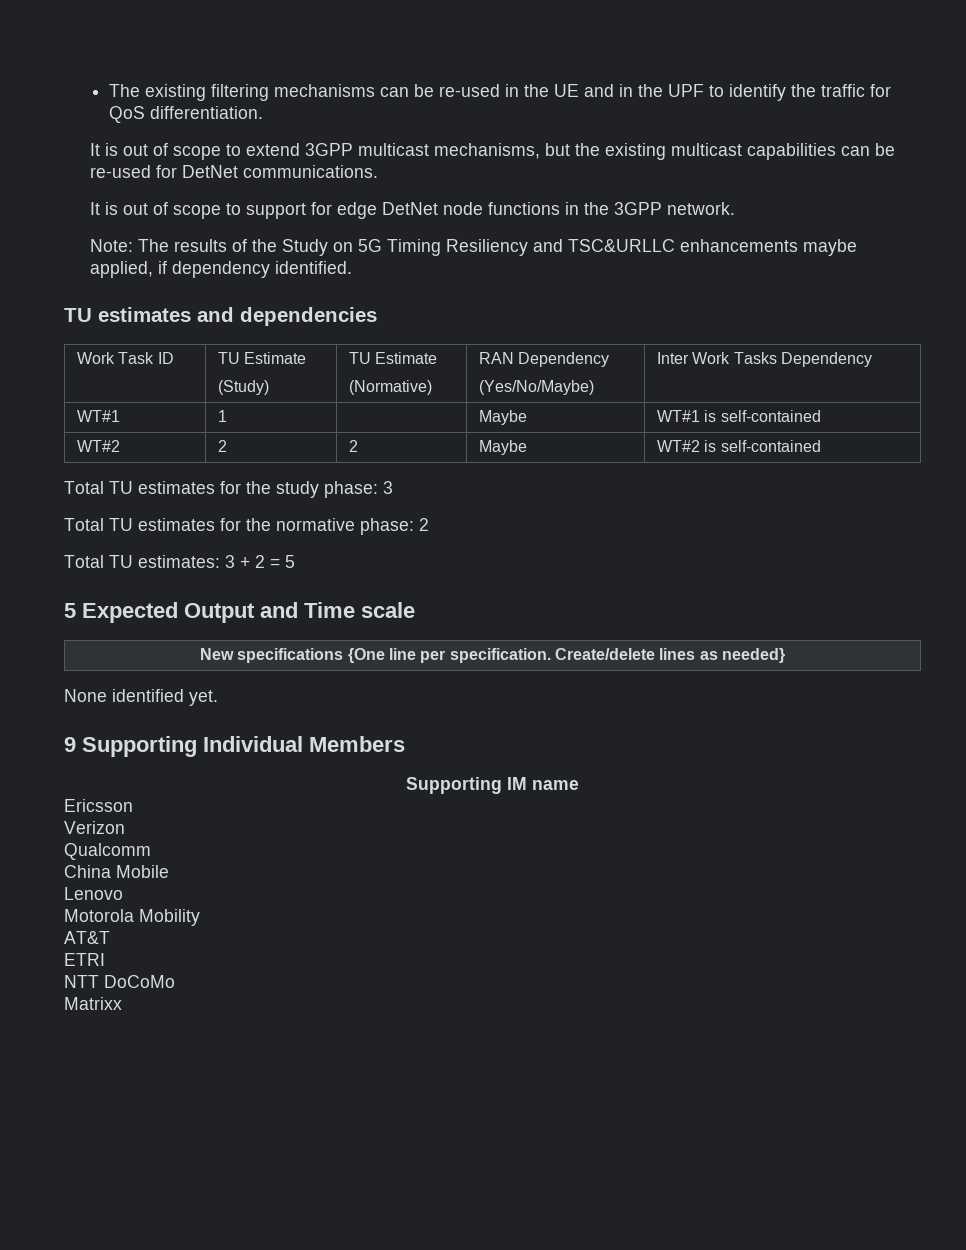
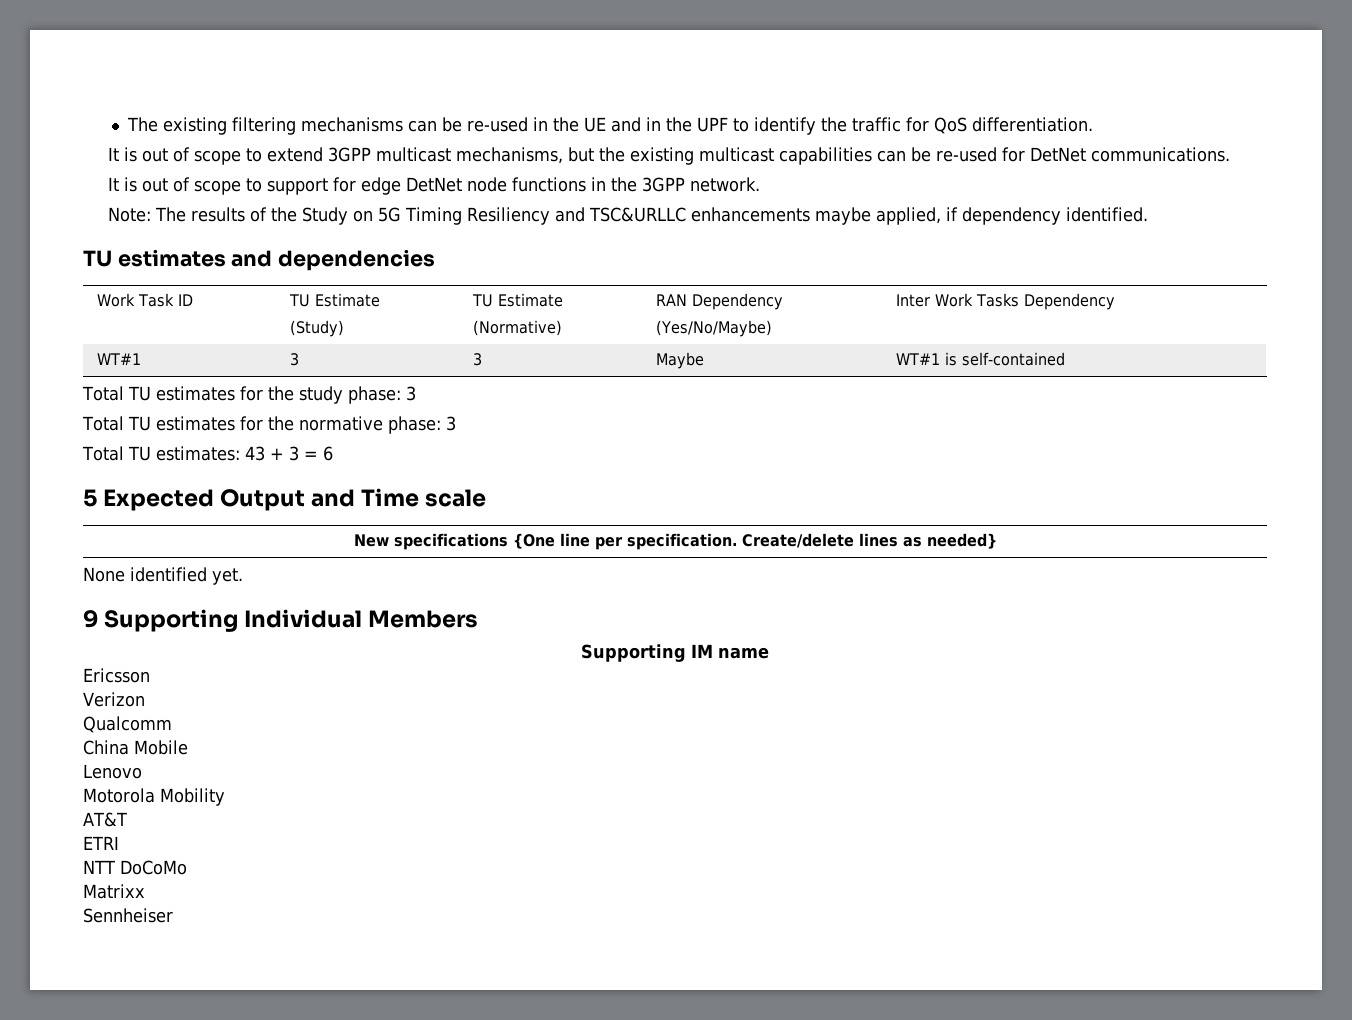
[218,410,228,422] 1 | -> [289,353,299,366] [472,353,482,366] 3 | 3
[77,440,121,452] [218,440,228,452] [349,440,359,452] [479,440,528,455] [657,440,821,452] // WT#2 | 2 | 2 | Maybe | WT#2 is self-contained -> (1065, 359) none
[419,518,429,531] 2 -> [445,416,456,431] 3
[225,555,295,568] 3 + 2 = 5 -> [244,446,333,461] 43 + 3 = 6
(122, 1003) none -> [83,908,173,923] // Sennheiser

